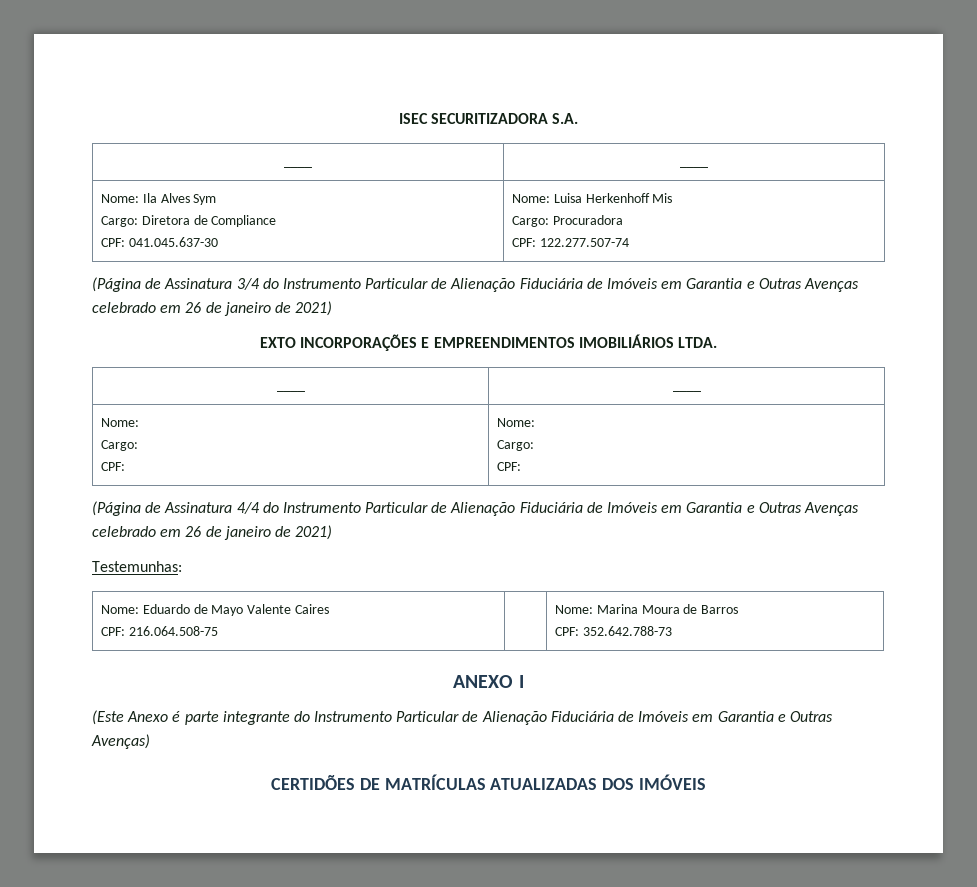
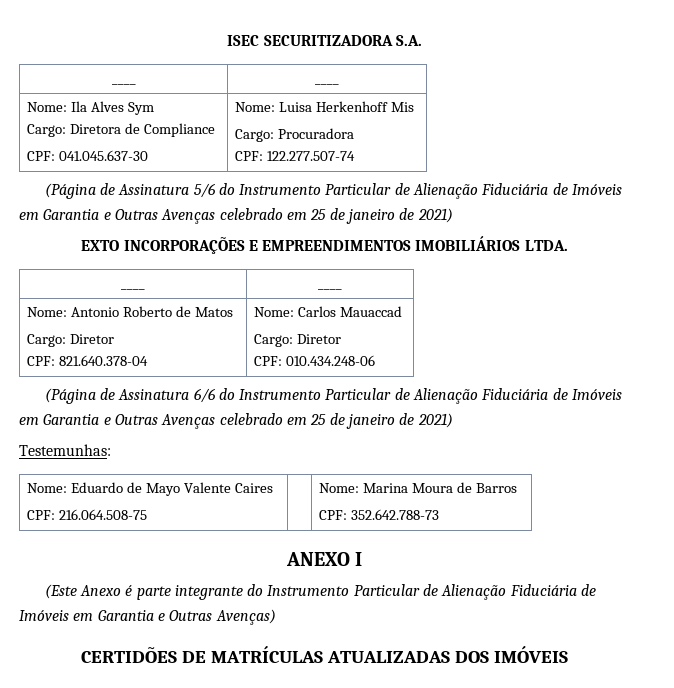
[236,278,260,290] 3/4 -> [193,183,216,198] 5/6
[185,302,202,313] 26 -> [310,209,327,220] 25
[101,440,139,451] [101,462,126,471] [497,418,536,427] [497,440,535,451] [497,462,522,471] [92,501,260,516] // Cargo: // CPF: | Nome: // Cargo: // CPF: // (Página de Assinatura 4/4 -> [71,306,233,317] [27,334,115,347] [27,355,149,366] [254,306,402,317] [254,334,342,347] [254,355,376,366] [44,388,216,404] Antonio Roberto de Matos // Cargo: Diretor // CPF: 821.640.378-04 | Nome: Carlos Mauaccad // Cargo: Diretor // CPF: 010.434.248-06 // (Página de Assinatura 6/6
[185,526,202,537] 26 -> [310,414,327,425] 25

